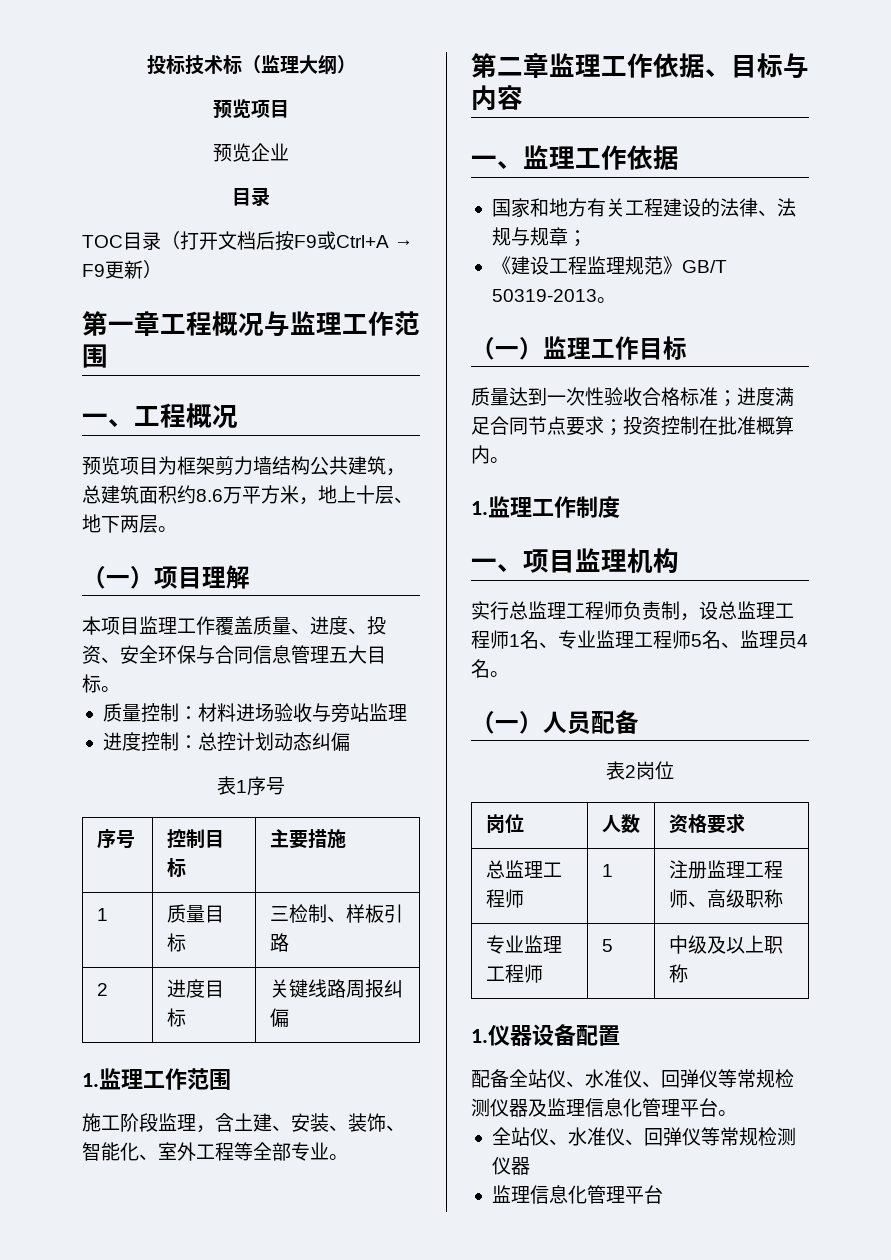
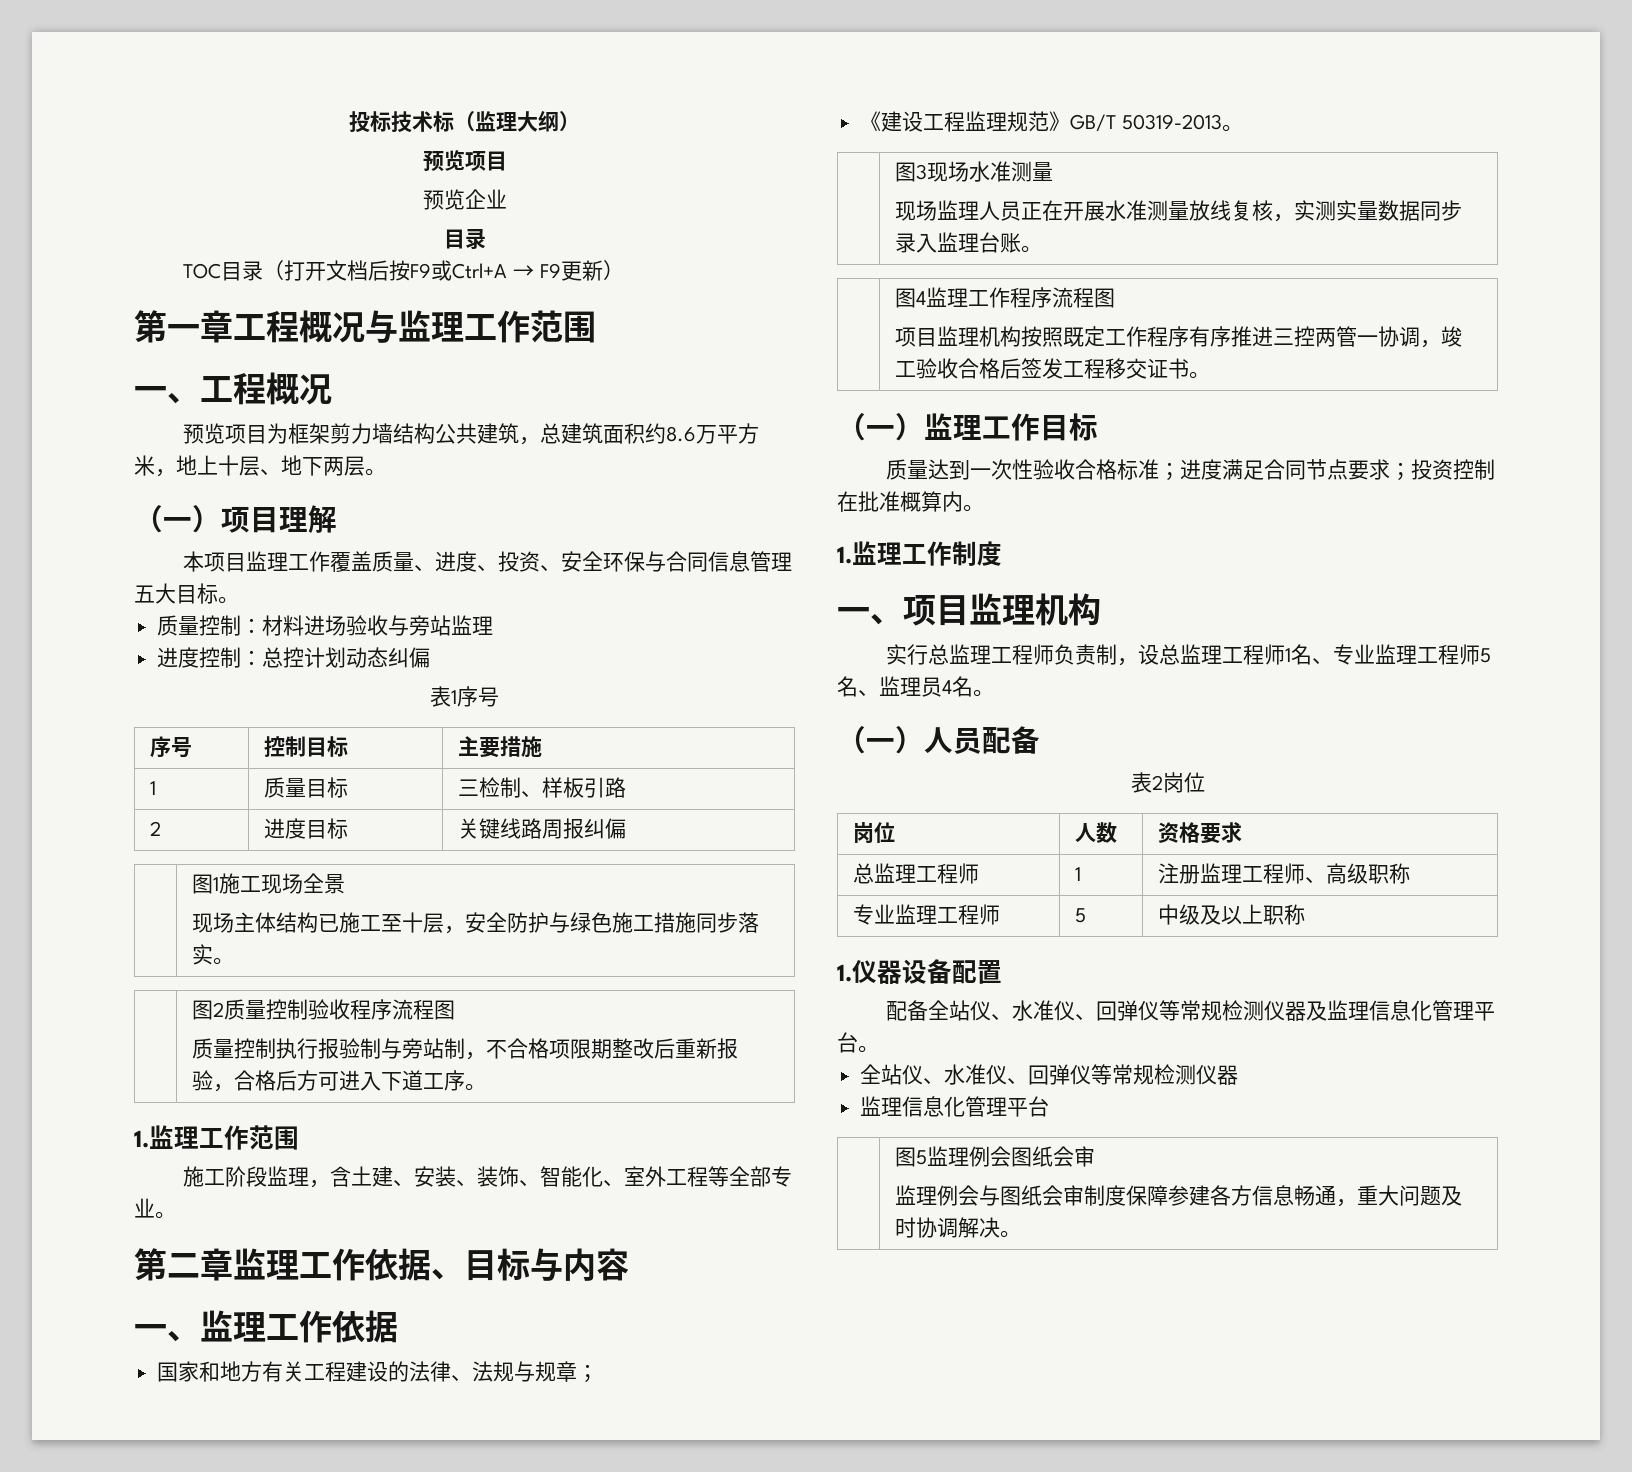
(289, 1018) none -> [192,873,346,894] [192,912,760,934] [192,944,235,965] [192,999,456,1020] [192,1038,739,1060] [192,1070,487,1092] // | 图1施工现场全景 // 现场主体结构已施工至十层，安全防护与绿色施工措施同步落实。 // | 图2质量控制验收程序流程图 // 质量控制执行报验制与旁站制，不合格项限期整改后重新报验，合格后方可进入下道工序。
(616, 300) none -> [895,161,1054,182] [895,200,1463,222] [895,232,1043,253] [895,287,1116,308] [895,326,1463,348] [895,358,1211,379] // | 图3现场水准测量 // 现场监理人员正在开展水准测量放线复核，实测实量数据同步录入监理台账。 // | 图4监理工作程序流程图 // 项目监理机构按照既定工作程序有序推进三控两管一协调，竣工验收合格后签发工程移交证书。
(663, 1194) none -> [895,1146,1096,1167] [895,1185,1463,1207] [895,1217,1022,1238] // | 图5监理例会图纸会审 // 监理例会与图纸会审制度保障参建各方信息畅通，重大问题及时协调解决。

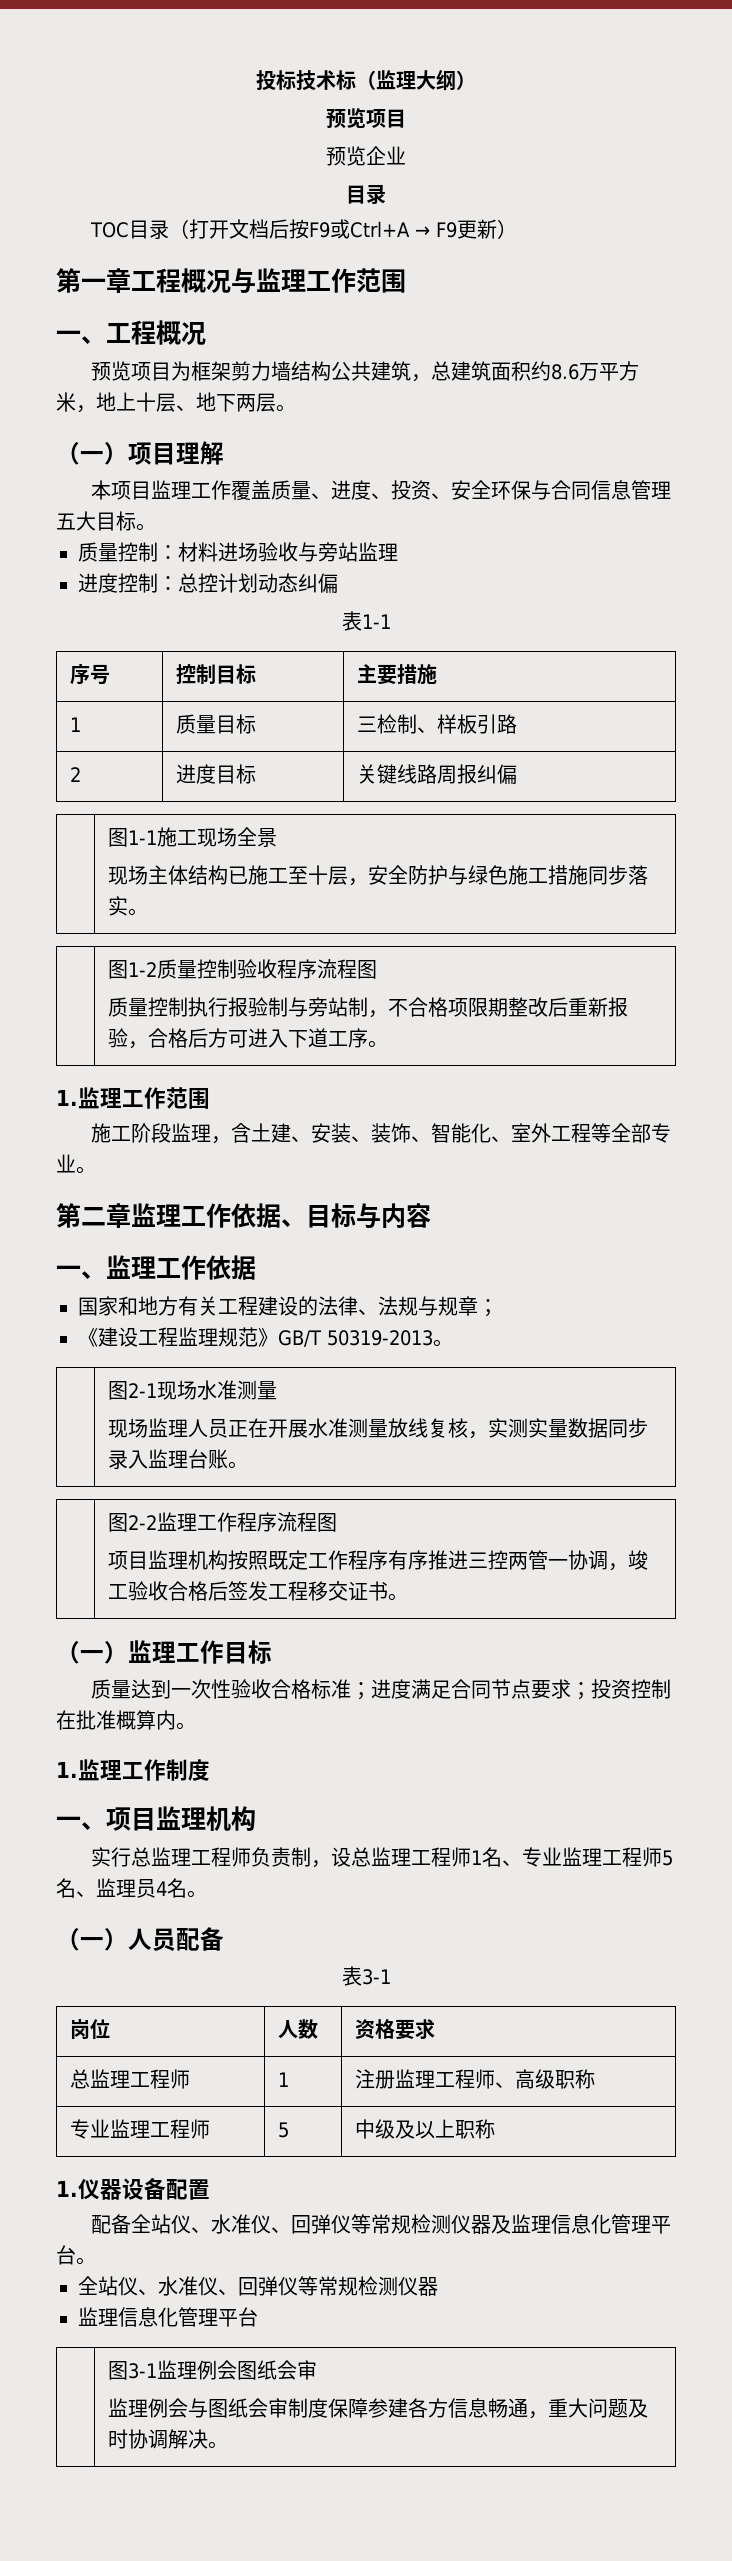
[451,686,499,707] 1序号 -> [361,614,391,629] 1-1
[213,877,220,891] 1 -> [128,830,158,845] 1-1
[213,1002,225,1017] 2 -> [128,962,158,977] 1-2
[916,164,928,180] 3 -> [128,1383,158,1398] 2-1
[916,291,927,305] 4 -> [128,1515,158,1530] 2-2
[1151,772,1205,793] 2岗位 -> [361,1969,391,1985] 3-1
[916,1150,928,1165] 5 -> [128,2363,158,2379] 3-1

